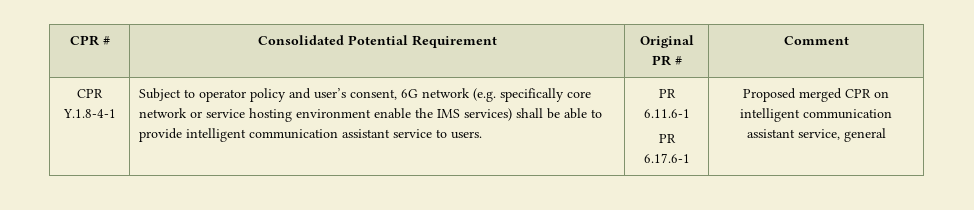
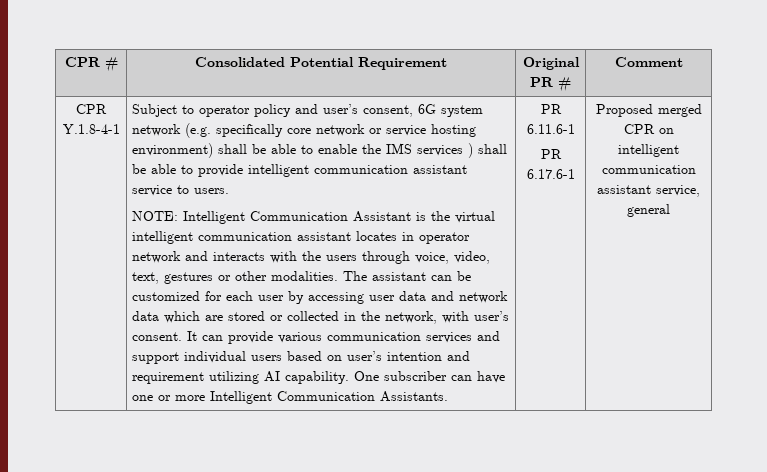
(418, 93) none -> [441,105,484,117] system
[295,109,371,118] environment -> [132,143,314,158] environment) shall be able to
[463,108,512,121] services) -> [417,143,474,158] services )
(482, 135) none -> [132,211,496,224] [132,231,471,244] [132,251,491,264] [132,271,472,284] [132,291,509,304] [132,311,510,324] [132,331,501,344] [132,351,471,364] [132,371,506,384] [132,391,449,404] // NOTE: Intelligent Communication Assistant is the virtual intelligent communication assistant locates in operator network and interacts with the users through voice, video, text, gestures or other modalities. The assistant can be customized for each user by accessing user data and network data which are stored or collected in the network, with user’s consent. It can provide various communication services and support individual users based on user’s intention and requirement utilizing AI capability. One subscriber can have one or more Intelligent Communication Assistants.

